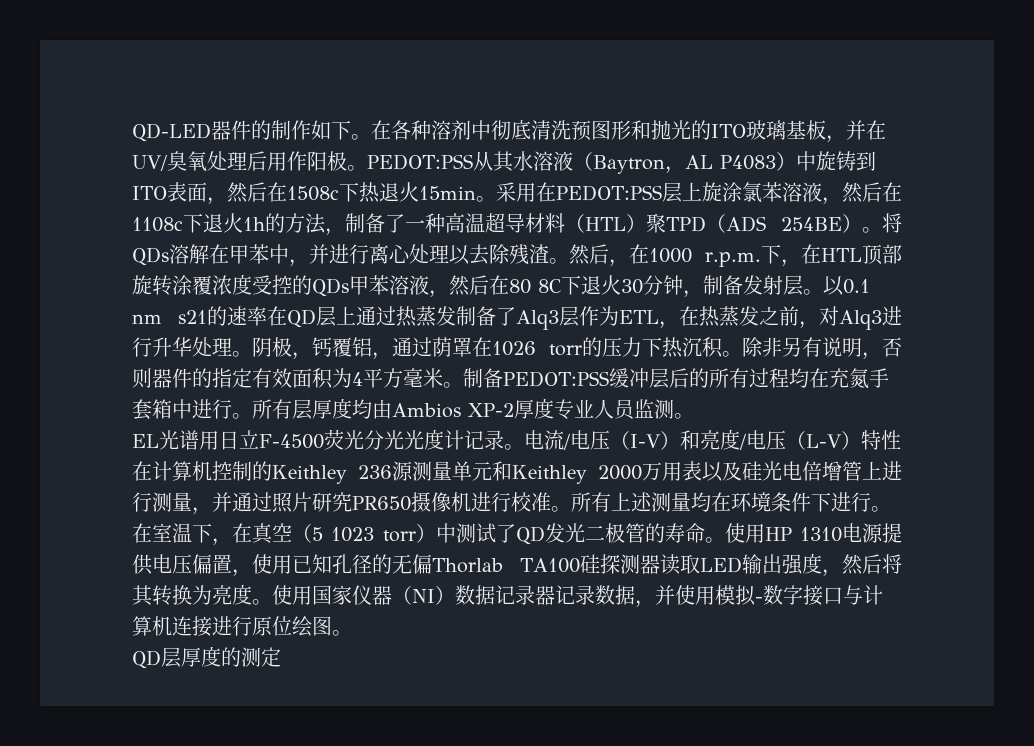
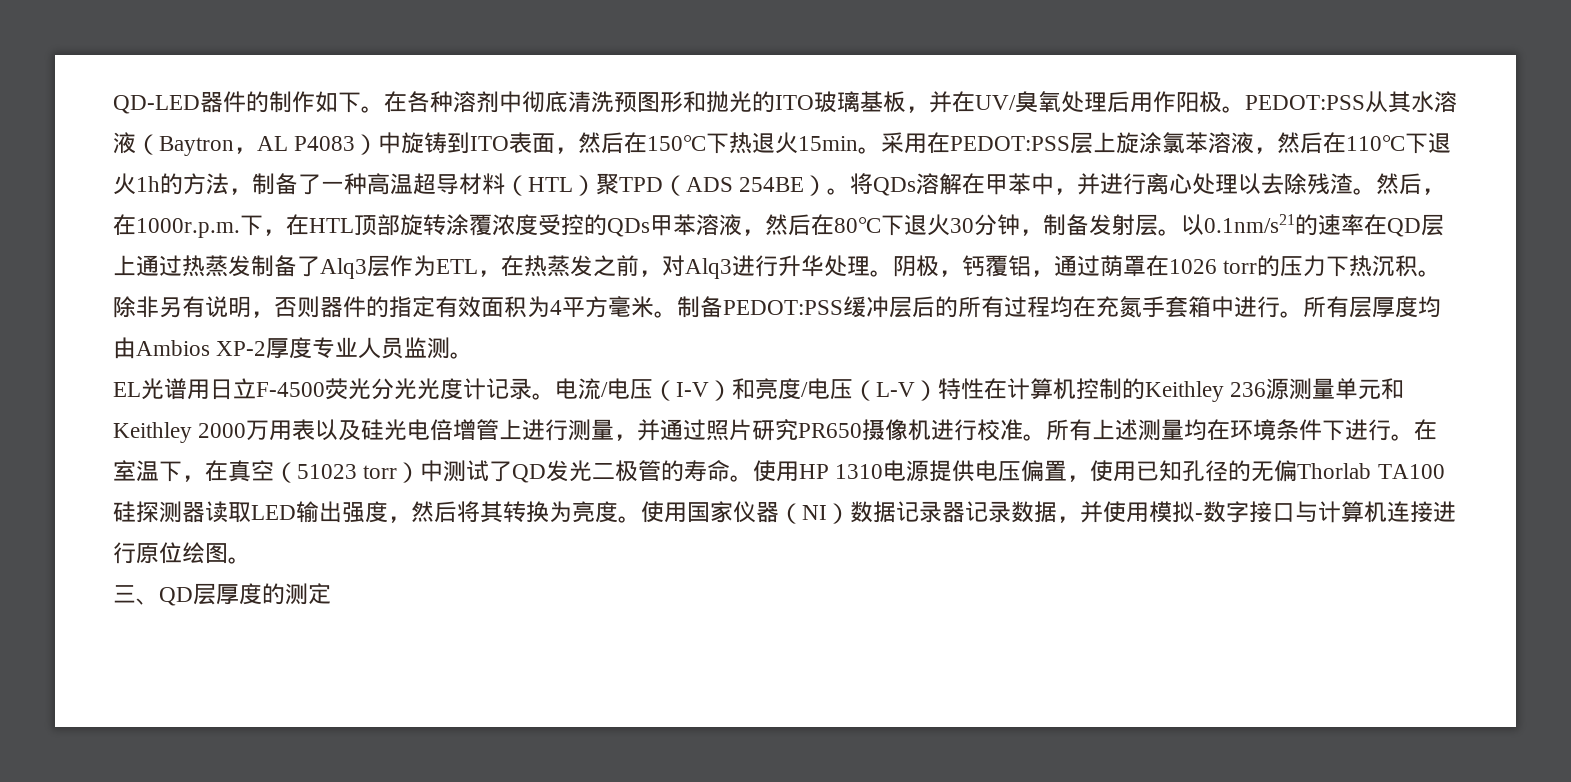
[287,186,339,201] 1508c -> [647,135,707,151] 150℃
[132,217,183,232] 1108c -> [1346,135,1406,151] 110℃
[649,248,762,267] 1000 r.p.m. -> [136,218,240,238] 1000r.p.m.
[509,279,561,294] 80 8C -> [834,217,881,233] 80℃
[843,279,870,294] [132,310,207,324] 0.1 nm s21 -> [1204,214,1295,233] 0.1nm/s21
[312,527,375,542] 5 1023 -> [297,464,357,479] 51023
(352, 633) none -> [113,585,159,605] 三、

